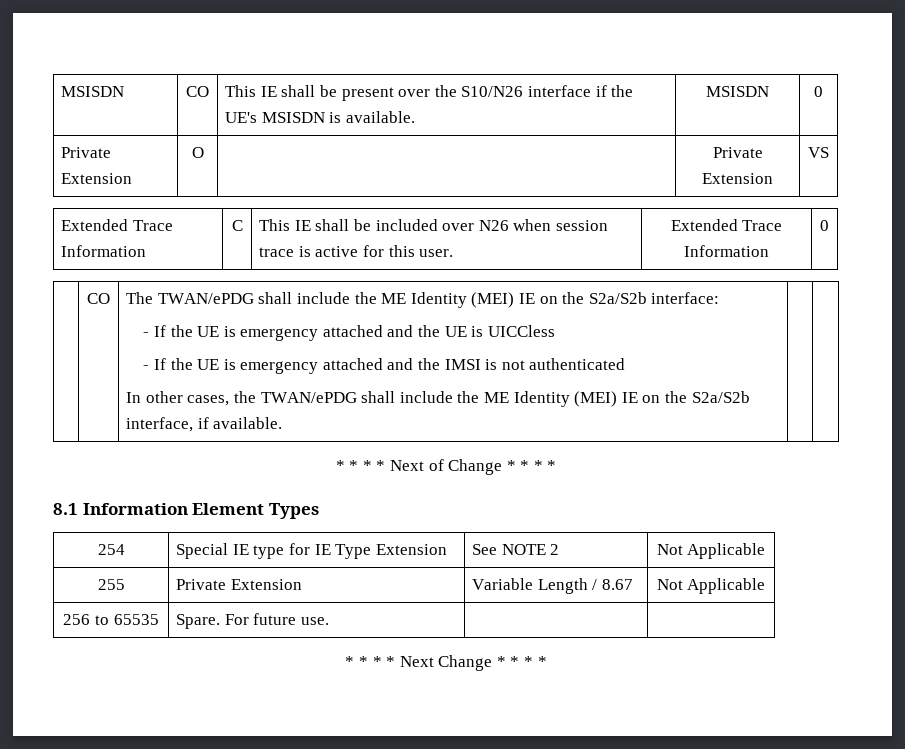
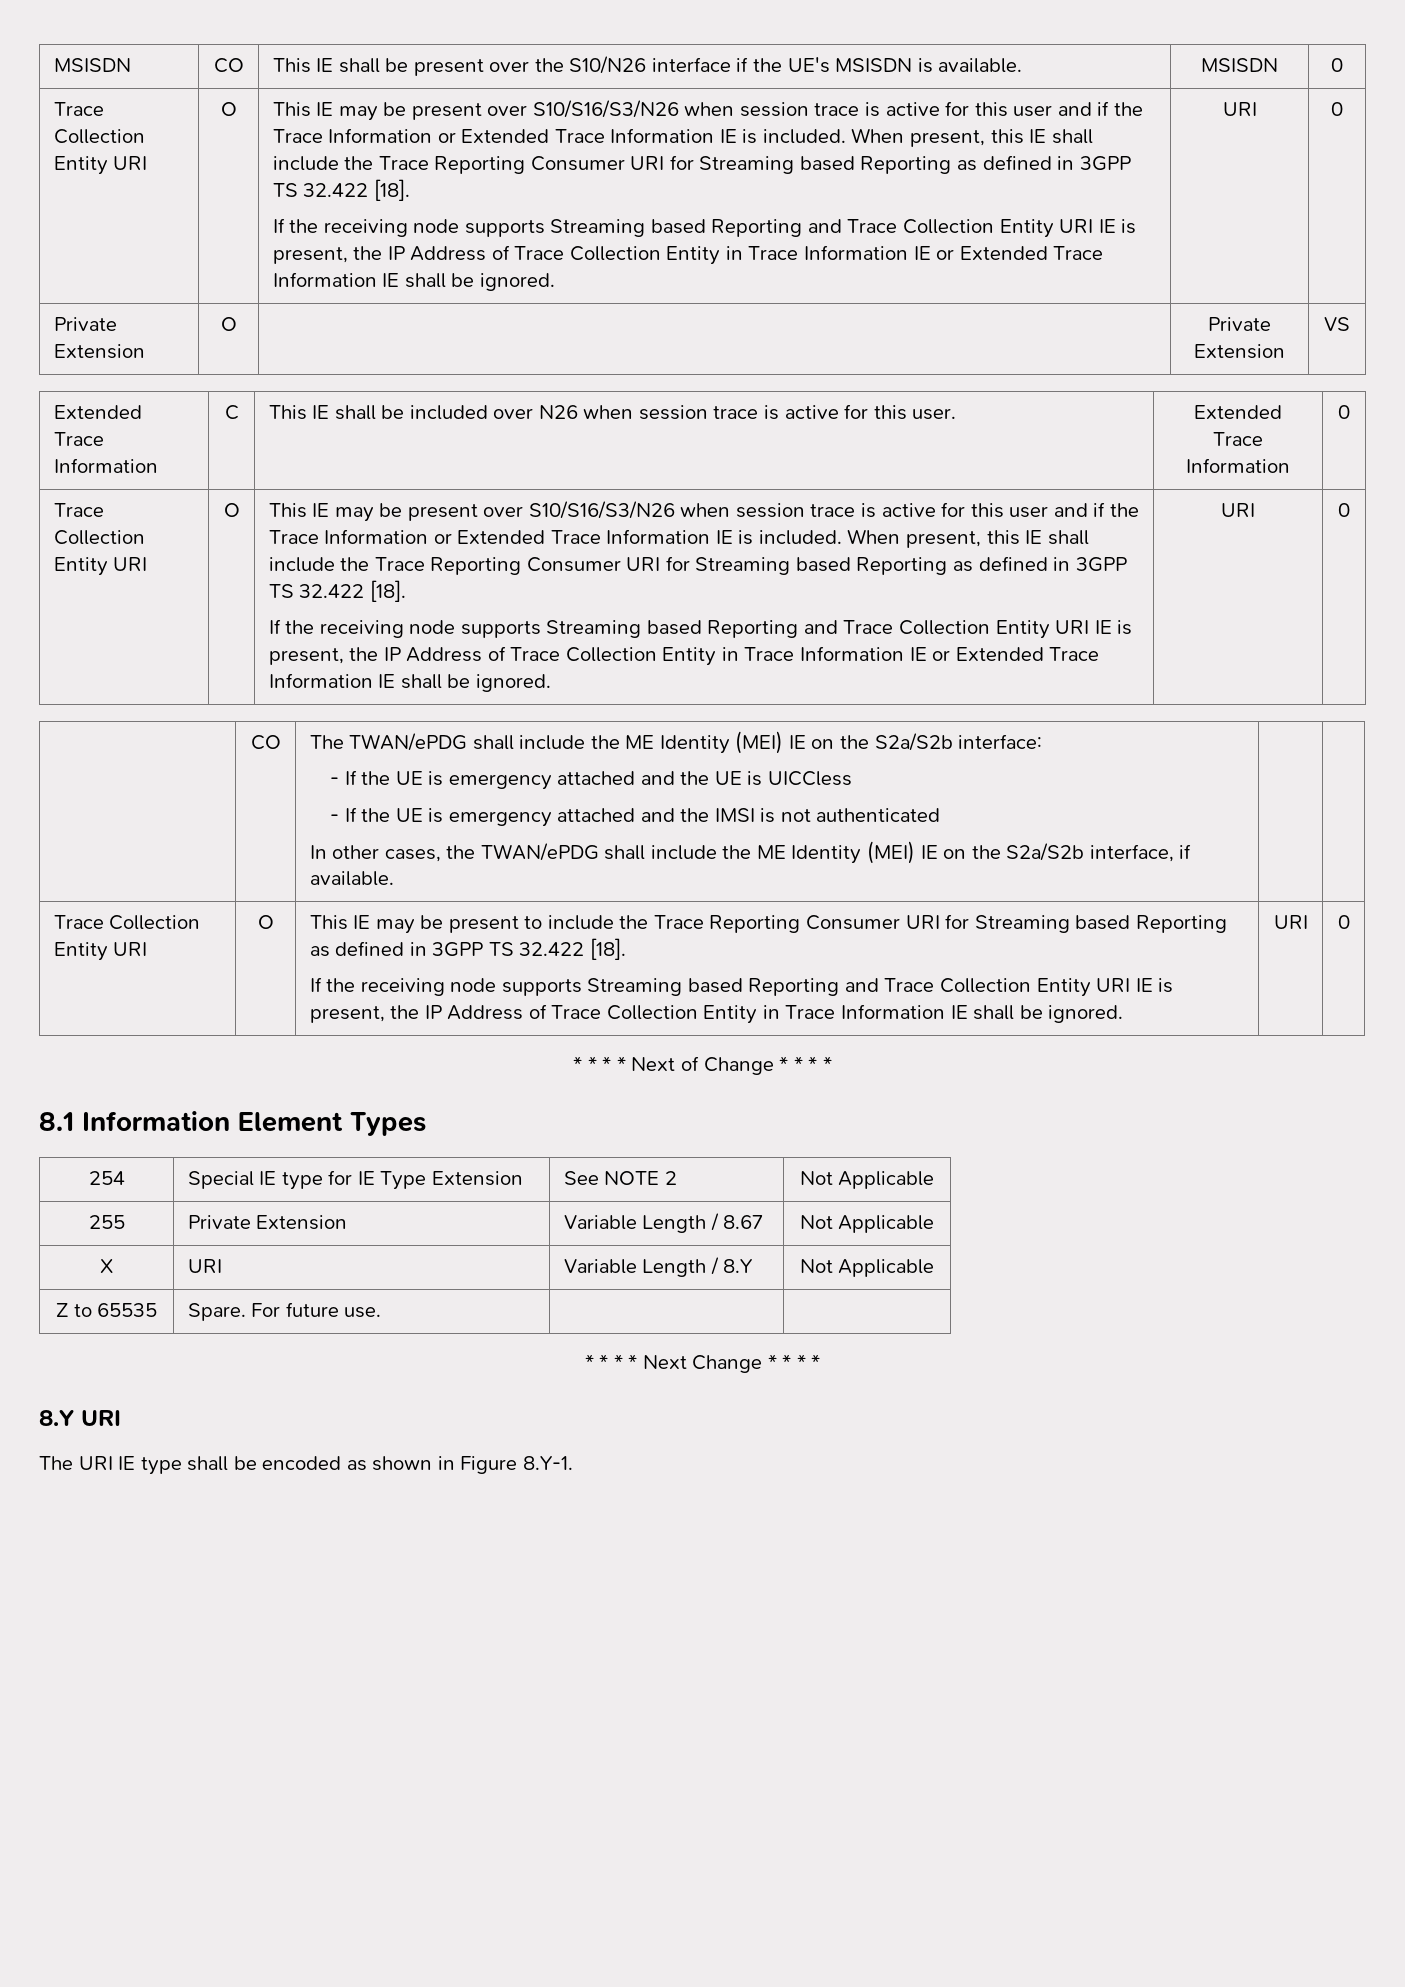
(823, 91) none -> [53,102,104,116] [53,129,145,144] [53,156,148,175] [220,102,237,116] [272,100,1143,121] [272,128,1093,147] [272,155,1131,174] [272,179,410,201] [272,218,1137,238] [272,245,1104,265] [272,272,555,291] [1222,102,1257,116] [1331,102,1343,116] // Trace Collection Entity URI | O | This IE may be present over S10/S16/S3/N26 when session trace is active for this user and if the Trace Information or Extended Trace Information IE is included. When present, this IE shall include the Trace Reporting Consumer URI for Streaming based Reporting as defined in 3GPP TS 32.422 [18]. // If the receiving node supports Streaming based Reporting and Trace Collection Entity URI IE is present, the IP Address of Trace Collection Entity in Trace Information IE or Extended Trace Information IE shall be ignored. | URI | 0
(829, 225) none -> [53,503,104,517] [53,530,145,545] [53,557,148,576] [223,503,240,517] [268,501,1139,522] [268,529,1089,548] [268,556,1127,575] [268,580,406,602] [268,619,1133,639] [268,646,1100,666] [268,673,551,692] [1221,503,1255,517] [1338,503,1350,517] // Trace Collection Entity URI | O | This IE may be present over S10/S16/S3/N26 when session trace is active for this user and if the Trace Information or Extended Trace Information IE is included. When present, this IE shall include the Trace Reporting Consumer URI for Streaming based Reporting as defined in 3GPP TS 32.422 [18]. // If the receiving node supports Streaming based Reporting and Trace Collection Entity URI IE is present, the IP Address of Trace Collection Entity in Trace Information IE or Extended Trace Information IE shall be ignored. | URI | 0
(283, 423) none -> [53,915,201,930] [53,942,148,961] [257,915,274,929] [309,914,1227,934] [309,938,626,960] [309,977,1174,997] [309,1004,1124,1024] [1273,915,1308,929] [1337,915,1350,929] // Trace Collection Entity URI | O | This IE may be present to include the Trace Reporting Consumer URI for Streaming based Reporting as defined in 3GPP TS 32.422 [18]. // If the receiving node supports Streaming based Reporting and Trace Collection Entity URI IE is present, the IP Address of Trace Collection Entity in Trace Information IE shall be ignored. | URI | 0
[63,614,91,625] 256 -> [100,1259,113,1273] [187,1259,222,1273] [563,1257,754,1277] [799,1259,935,1277] [55,1303,68,1317] X | URI | Variable Length / 8.Y | Not Applicable // Z
(547, 661) none -> [39,1410,121,1426] [39,1456,573,1475] // 8.Y URI // The URI IE type shall be encoded as shown in Figure 8.Y-1.

